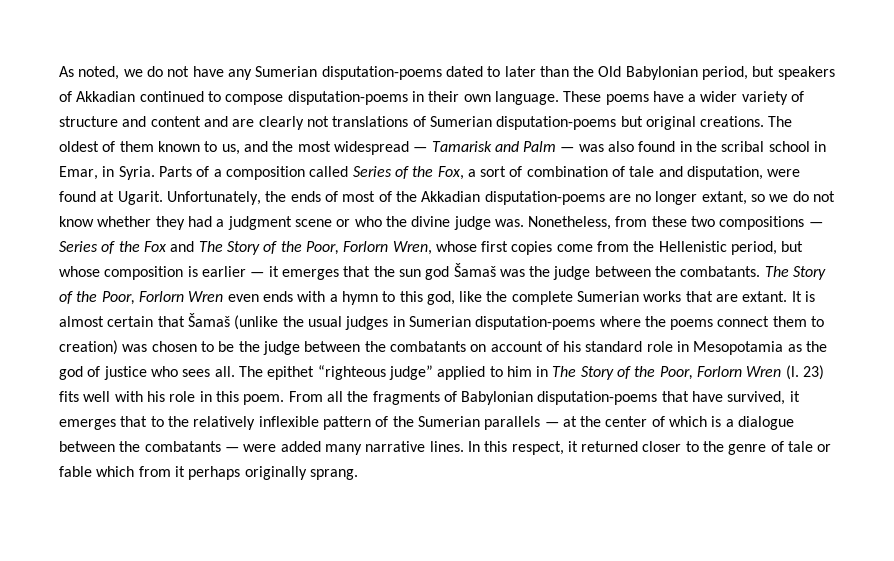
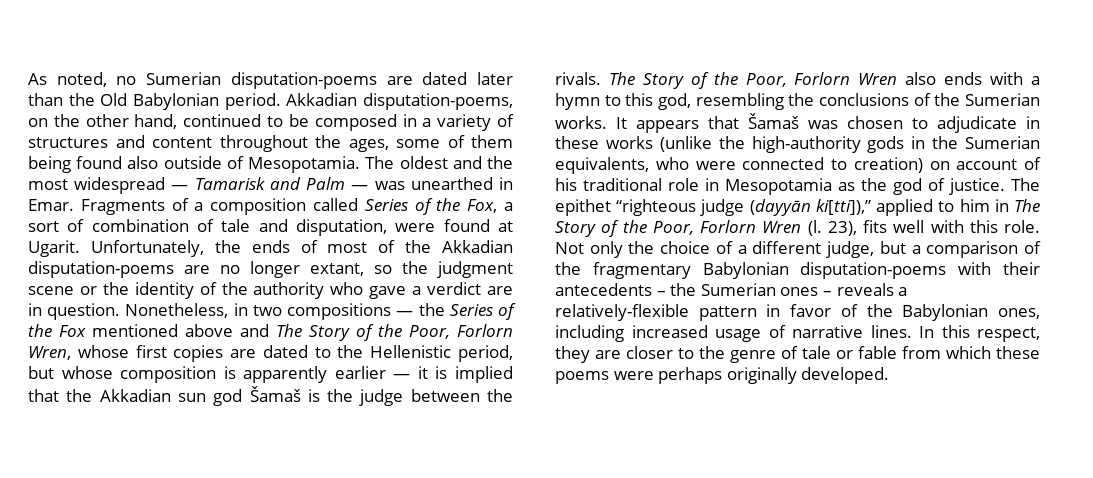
[123,66,501,80] we do not have any Sumerian disputation-poems dated to -> [116,72,468,89] no Sumerian disputation-poems are dated
[702,66,835,80] [59,91,738,105] period, but speakers of Akkadian continued to compose disputation-poems in their own language. These poems have a wider -> [224,93,513,110] [28,114,432,131] period. Akkadian disputation-poems, on the other hand, continued to be composed in a
[59,116,118,127] structure -> [28,137,108,148] structures
[203,116,793,130] [59,141,240,155] and are clearly not translations of Sumerian disputation-poems but original creations. The oldest of them known to us, -> [219,135,513,152] [28,156,448,173] throughout the ages, some of them being found also outside of Mesopotamia. The oldest
[608,141,827,152] [59,166,192,180] also found in the scribal school in Emar, in Syria. Parts -> [410,177,513,190] [28,199,165,215] unearthed in Emar. Fragments
[769,191,836,202] [59,216,687,230] we do not know whether they had a judgment scene or who the divine judge was. Nonetheless, from these -> [402,261,513,278] [28,282,514,299] [28,303,248,320] the judgment scene or the identity of the authority who gave a verdict are in question. Nonetheless, in
(823, 224) none -> [418,303,445,316] the
(167, 246) none -> [92,324,233,337] mentioned above
[556,241,630,252] come from -> [230,345,331,358] are dated to
(198, 271) none -> [243,366,328,383] apparently
[281,269,339,280] emerges -> [435,366,513,383] is implied
(395, 271) none -> [99,389,171,402] Akkadian
[499,266,827,280] [59,291,259,305] was the judge between the combatants. The Story of the Poor, Forlorn Wren even -> [307,389,513,406] [555,72,937,89] is the judge between the rivals. The Story of the Poor, Forlorn Wren also
[459,291,816,305] [59,313,825,330] [59,340,466,355] like the complete Sumerian works that are extant. It is almost certain that Šamaš (unlike the usual judges in Sumerian disputation-poems where the poems connect them to creation) was chosen to be the judge between the combatants -> [695,93,1040,110] [555,113,1040,133] [555,136,1040,153] [555,157,923,174] resembling the conclusions of the Sumerian works. It appears that Šamaš was chosen to adjudicate in these works (unlike the high-authority gods in the Sumerian equivalents, who were connected to creation)
[585,341,643,352] standard -> [583,178,662,191] traditional
[103,365,433,380] justice who sees all. The epithet “righteous judge” -> [949,178,1040,195] [555,199,871,216] justice. The epithet “righteous judge (dayyān ki[tti]),”
[803,365,825,380] 23) -> [827,221,857,236] 23),
[146,391,800,405] [59,416,795,430] [59,441,362,455] his role in this poem. From all the fragments of Babylonian disputation-poems that have survived, it emerges that to the relatively inflexible pattern of the Sumerian parallels — at the center of which is a dialogue between the combatants — were added many -> [969,220,1040,233] [555,241,1041,258] [555,262,1040,279] [555,283,908,296] [555,304,1040,321] [555,325,786,342] this role. Not only the choice of a different judge, but a comparison of the fragmentary Babylonian disputation-poems with their antecedents – the Sumerian ones – reveals a relatively-flexible pattern in favor of the Babylonian ones, including increased usage of
[567,441,639,452] it returned -> [555,346,621,363] they are
[96,466,185,477] which from it -> [902,346,1040,359] [555,371,654,384] from which these poems were
[309,469,358,480] sprang. -> [801,367,890,384] developed.

